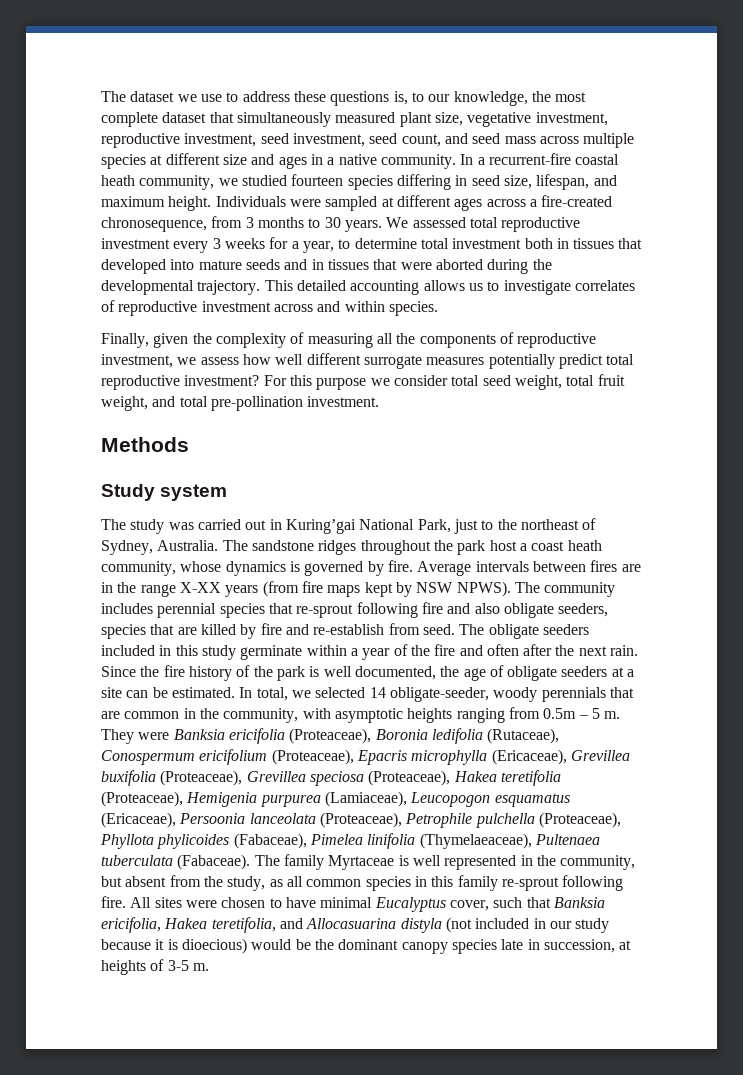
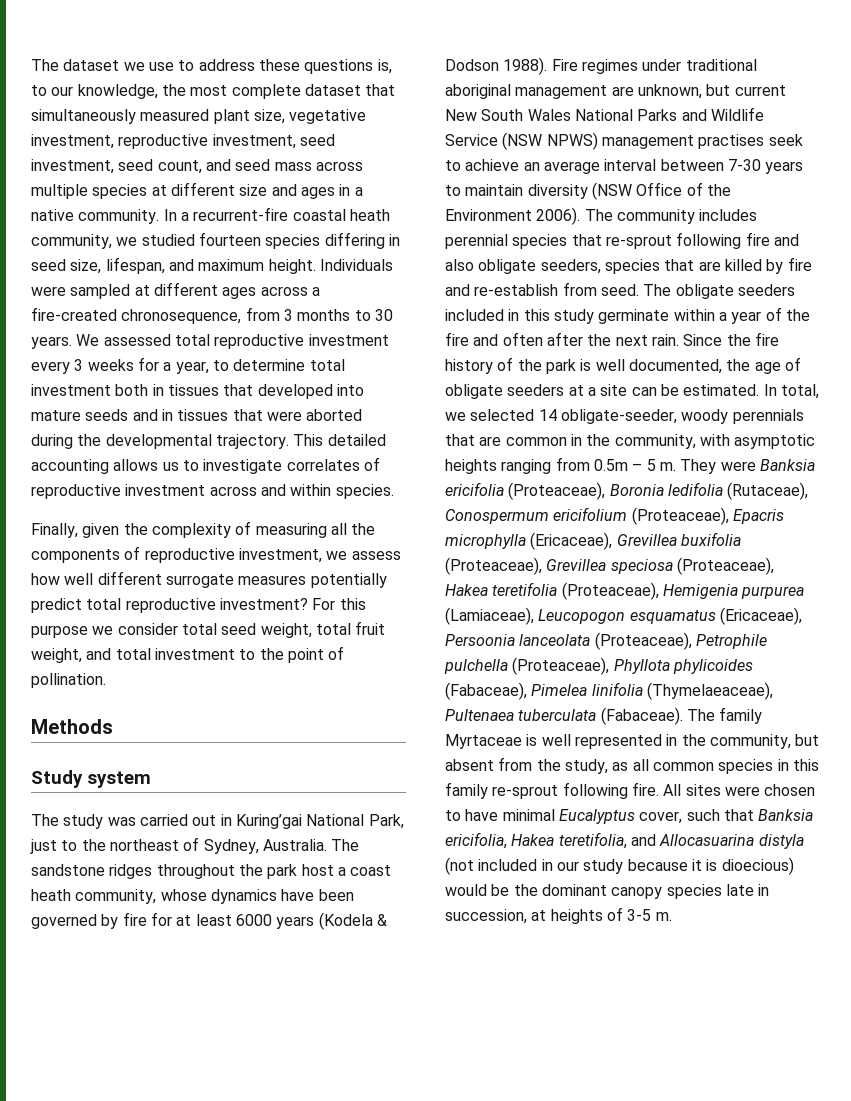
[210,396,380,411] pre-pollination investment. -> [154,646,345,663] [31,673,106,688] investment to the point of pollination.
[289,560,641,576] [101,581,511,597] is governed by fire. Average intervals between fires are in the range X-XX years (from fire maps kept by NSW NPWS). -> [281,889,354,901] [31,912,387,930] [445,57,757,75] [445,84,786,99] [445,107,764,121] [445,132,803,150] [445,159,804,174] [445,182,731,200] [445,207,581,225] have been governed by fire for at least 6000 years (Kodela & Dodson 1988). Fire regimes under traditional aboriginal management are unknown, but current New South Wales National Parks and Wildlife Service (NSW NPWS) management practises seek to achieve an average interval between 7-30 years to maintain diversity (NSW Office of the Environment 2006).

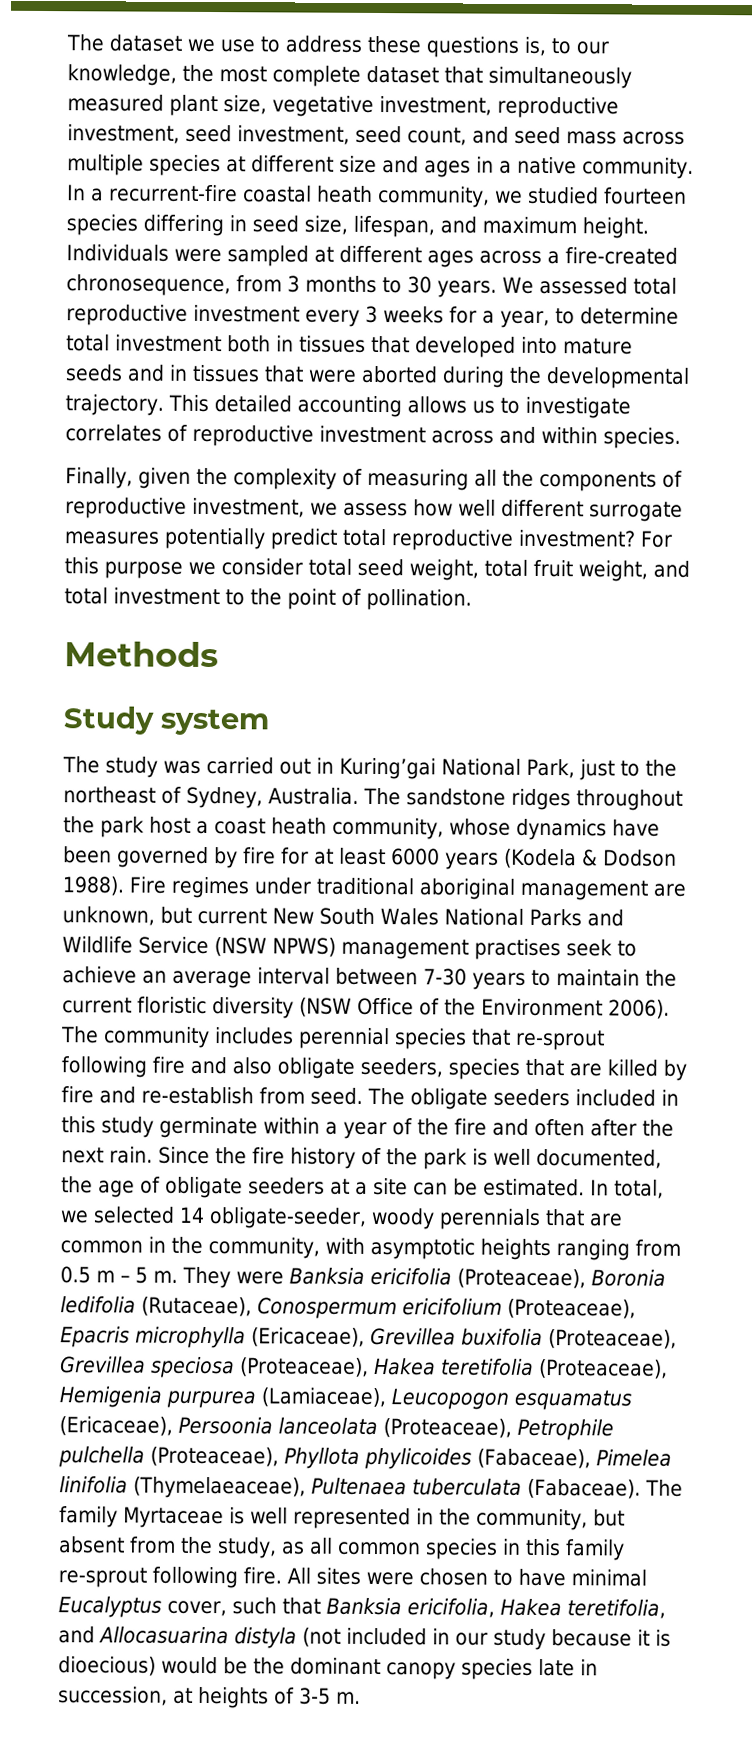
(524, 190) none -> [645,969,677,987] [62,996,207,1014] the current floristic
[593,459,628,471] 0.5m -> [60,1266,115,1284] 0.5 m

